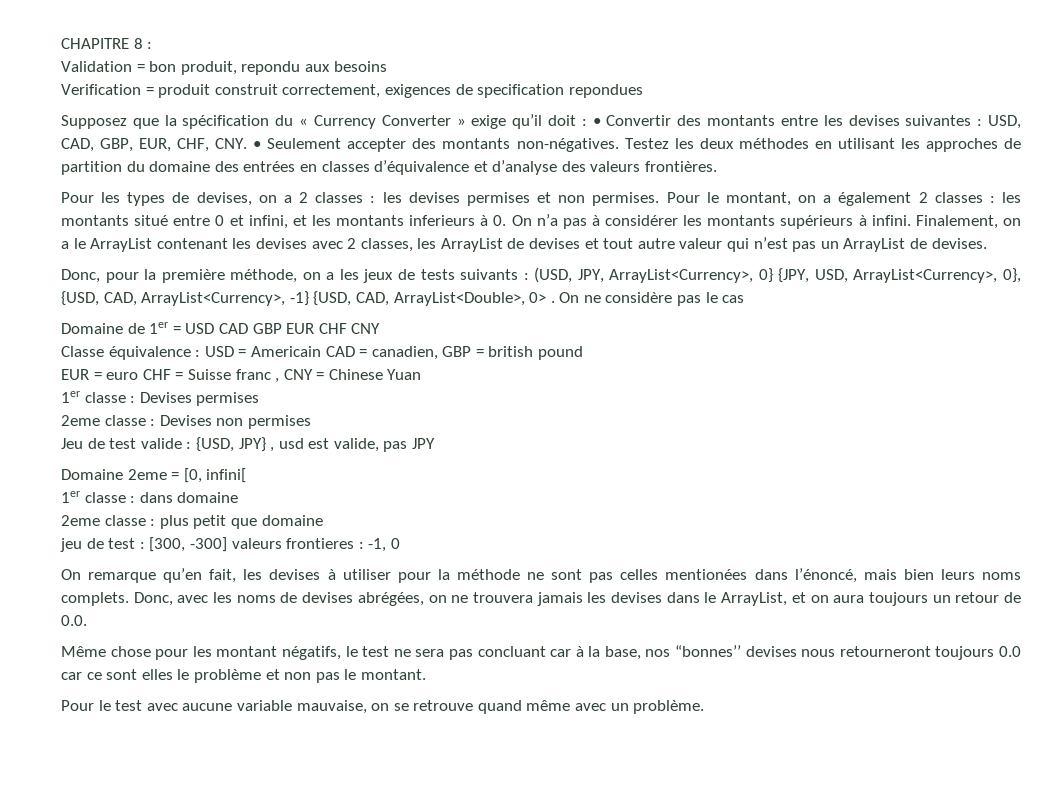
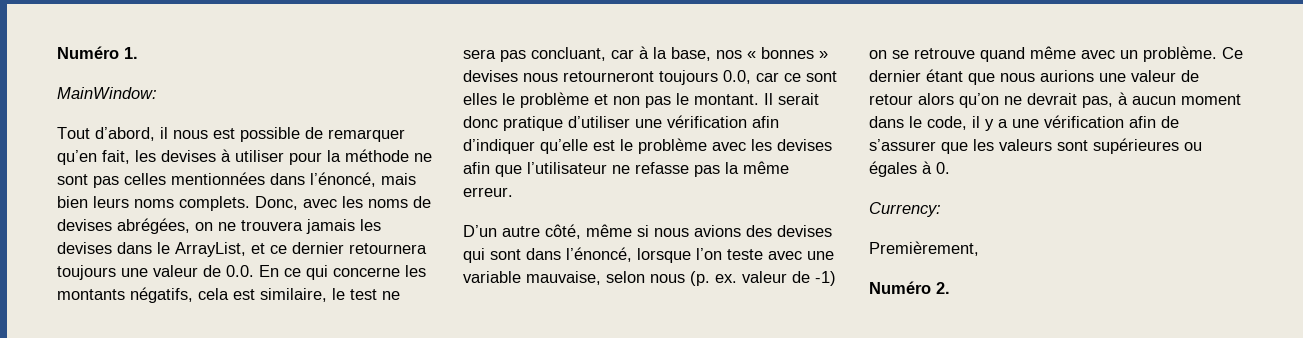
[61,38,153,49] [61,61,387,75] [61,84,643,98] [61,114,1022,129] [61,138,1022,152] [61,160,718,175] [61,192,1021,206] [61,214,1022,229] [61,237,987,252] [61,267,1021,283] [61,291,745,306] [61,322,381,334] [61,346,584,360] [61,369,422,383] [61,391,260,406] [61,415,311,429] [61,437,436,452] [61,468,247,483] [61,491,239,503] [61,515,323,529] [60,537,400,552] [61,569,157,583] CHAPITRE 8 : // Validation = bon produit, repondu aux besoins // Verification = produit construit correctement, exigences de specification repondues // Supposez que la spécification du « Currency Converter » exige qu’il doit : • Convertir des montants entre les devises suivantes : USD, CAD, GBP, EUR, CHF, CNY. • Seulement accepter des montants non-négatives. Testez les deux méthodes en utilisant les approches de partition du domaine des entrées en classes d’équivalence et d’analyse des valeurs frontières. // Pour les types de devises, on a 2 classes : les devises permises et non permises. Pour le montant, on a également 2 classes : les montants situé entre 0 et infini, et les montants inferieurs à 0. On n’a pas à considérer les montants supérieurs à infini. Finalement, on a le ArrayList contenant les devises avec 2 classes, les ArrayList de devises et tout autre valeur qui n’est pas un ArrayList de devises. // Donc, pour la première méthode, on a les jeux de tests suivants : (USD, JPY, ArrayList<Currency>, 0} {JPY, USD, ArrayList<Currency>, 0}, {USD, CAD, ArrayList<Currency>, -1} {USD, CAD, ArrayList<Double>, 0> . On ne considère pas le cas // Domaine de 1er = USD CAD GBP EUR CHF CNY // Classe équivalence : USD = Americain CAD = canadien, GBP = british pound // EUR = euro CHF = Suisse franc , CNY = Chinese Yuan // 1er classe : Devises permises // 2eme classe : Devises non permises // Jeu de test valide : {USD, JPY} , usd est valide, pas JPY // Domaine 2eme = [0, infini[ // 1er classe : dans domaine // 2eme classe : plus petit que domaine // jeu de test : [300, -300] valeurs frontieres : -1, 0 // On remarque -> [57,46,138,59] [57,87,157,99] [57,127,405,142] Numéro 1. // MainWindow: // Tout d’abord, il nous est possible de remarquer
[665,569,748,580] mentionées -> [171,172,265,185] mentionnées
[810,592,1021,606] [61,615,87,626] [61,646,341,660] on aura toujours un retour de 0.0. // Même chose pour les montant négatifs, -> [270,242,427,254] [57,265,426,280] [57,287,327,303] ce dernier retournera toujours une valeur de 0.0. En ce qui concerne les montants négatifs, cela est similaire,
[477,646,546,657] concluant -> [531,47,606,61] concluant,
[675,645,742,657] “bonnes’’ -> [747,47,828,59] « bonnes »
[999,646,1022,657] 0.0 -> [723,70,751,84] 0.0,
[61,700,367,714] // Pour le test avec aucune variable mauvaise, -> [764,93,819,105] [463,115,779,131] [463,138,832,154] [463,161,789,177] [463,187,513,197] [463,224,832,239] [463,247,834,263] [463,271,836,286] Il serait donc pratique d’utiliser une vérification afin d’indiquer qu’elle est le problème avec les devises afin que l’utilisateur ne refasse pas la même erreur. // D’un autre côté, même si nous avions des devises qui sont dans l’énoncé, lorsque l’on teste avec une variable mauvaise, selon nous (p. ex. valeur de -1)
(705, 707) none -> [1222,47,1243,59] [869,69,1199,85] [869,92,1241,108] [869,115,1179,131] [869,138,1202,154] [869,161,950,177] [869,202,941,217] [869,241,979,256] [869,281,950,294] Ce dernier étant que nous aurions une valeur de retour alors qu’on ne devrait pas, à aucun moment dans le code, il y a une vérification afin de s’assurer que les valeurs sont supérieures ou égales à 0. // Currency: // Premièrement, // Numéro 2.

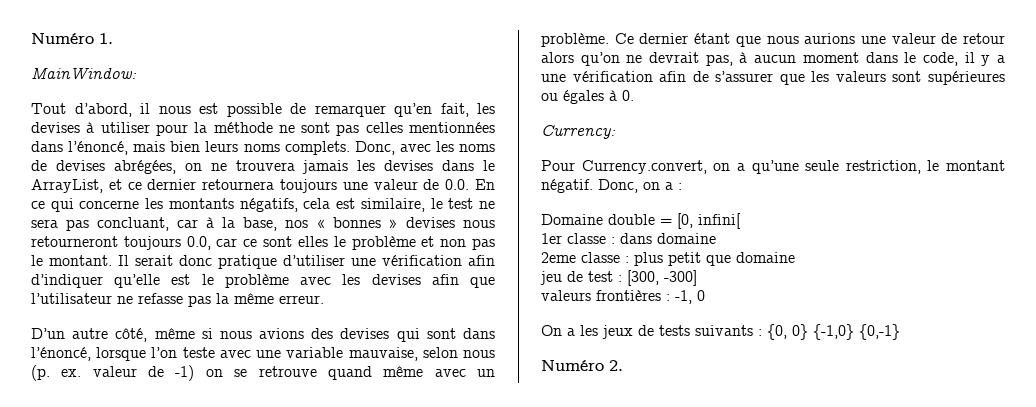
[869,241,979,256] Premièrement, -> [541,160,1005,174] [541,179,682,193] [541,213,741,229] [541,233,716,244] [541,252,795,266] [540,270,697,286] [541,290,705,304] [541,324,900,340] Pour Currency.convert, on a qu’une seule restriction, le montant négatif. Donc, on a : // Domaine double = [0, infini[ // 1er classe : dans domaine // 2eme classe : plus petit que domaine // jeu de test : [300, -300] // valeurs frontières : -1, 0 // On a les jeux de tests suivants : {0, 0} {-1,0} {0,-1}

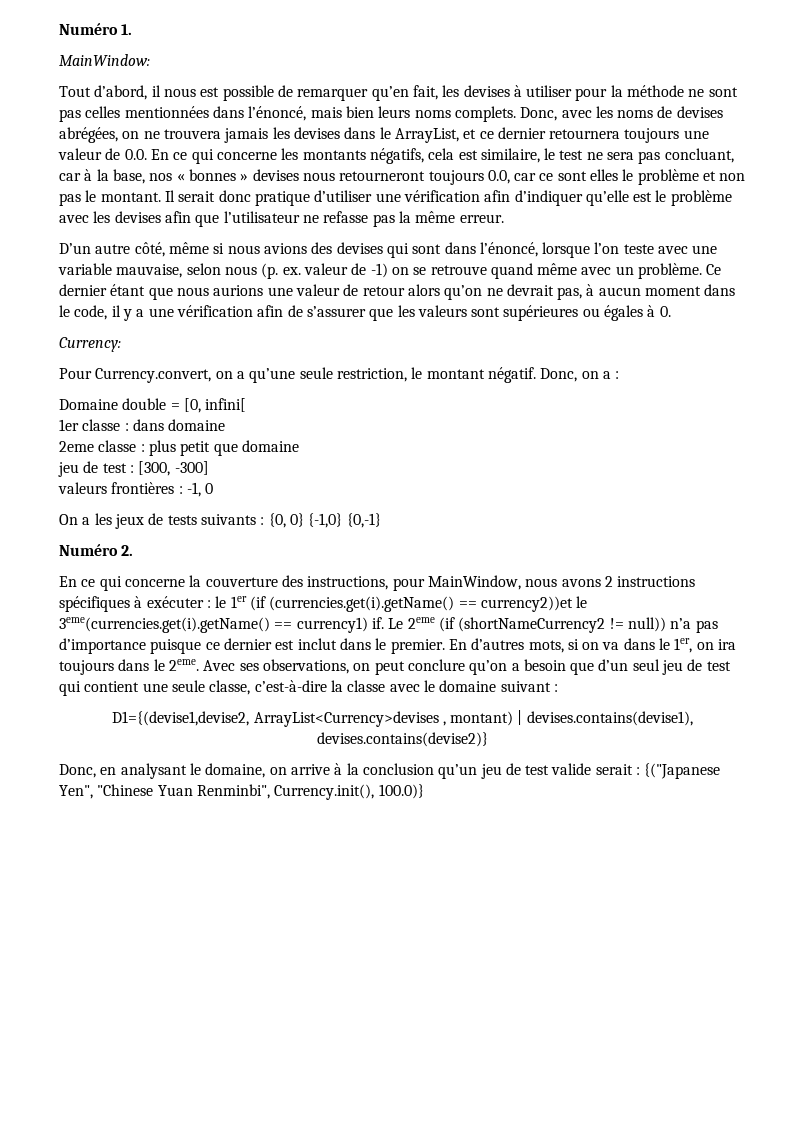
(623, 365) none -> [59,575,696,591] [59,596,588,612] [59,617,718,633] [59,638,737,654] [59,659,731,675] [59,680,558,696] [112,710,693,727] [317,732,488,747] [59,763,721,779] [59,784,424,800] // En ce qui concerne la couverture des instructions, pour MainWindow, nous avons 2 instructions spécifiques à exécuter : le 1er (if (currencies.get(i).getName() == currency2))et le 3eme(currencies.get(i).getName() == currency1) if. Le 2eme (if (shortNameCurrency2 != null)) n’a pas d’importance puisque ce dernier est inclut dans le premier. En d’autres mots, si on va dans le 1er, on ira toujours dans le 2eme. Avec ses observations, on peut conclure qu’on a besoin que d’un seul jeu de test qui contient une seule classe, c’est-à-dire la classe avec le domaine suivant : // D1={(devise1,devise2, ArrayList<Currency>devises , montant) | devises.contains(devise1), devises.contains(devise2)} // Donc, en analysant le domaine, on arrive à la conclusion qu’un jeu de test valide serait : {("Japanese Yen", "Chinese Yuan Renminbi", Currency.init(), 100.0)}

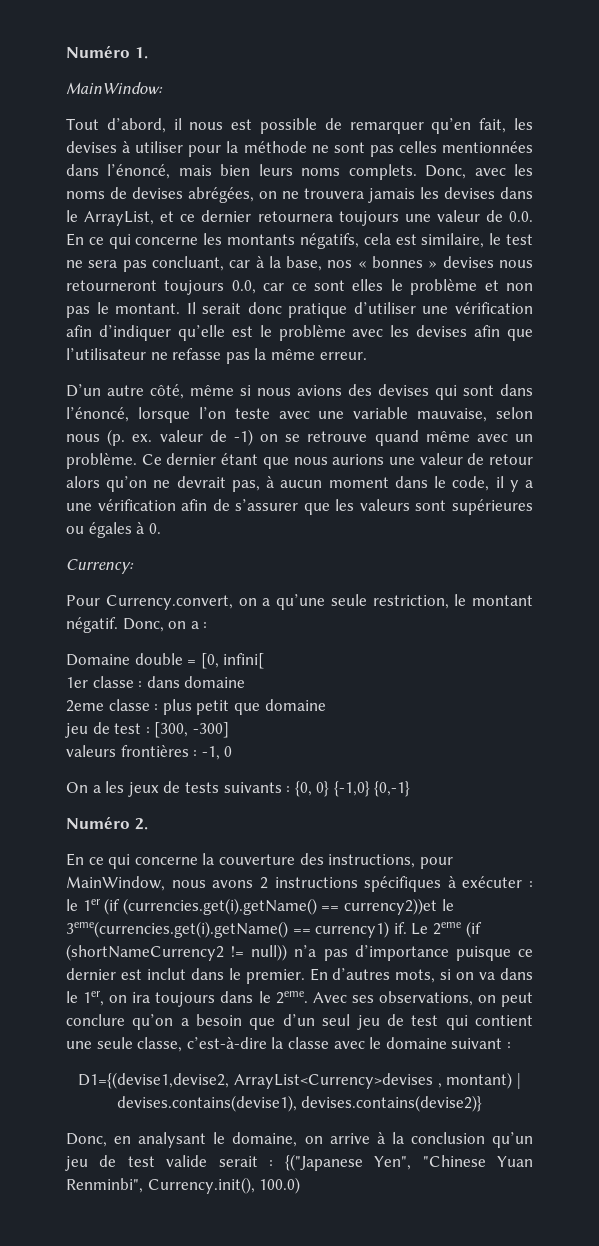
[378,784,424,799] 100.0)} -> [259,1177,301,1194] 100.0)

